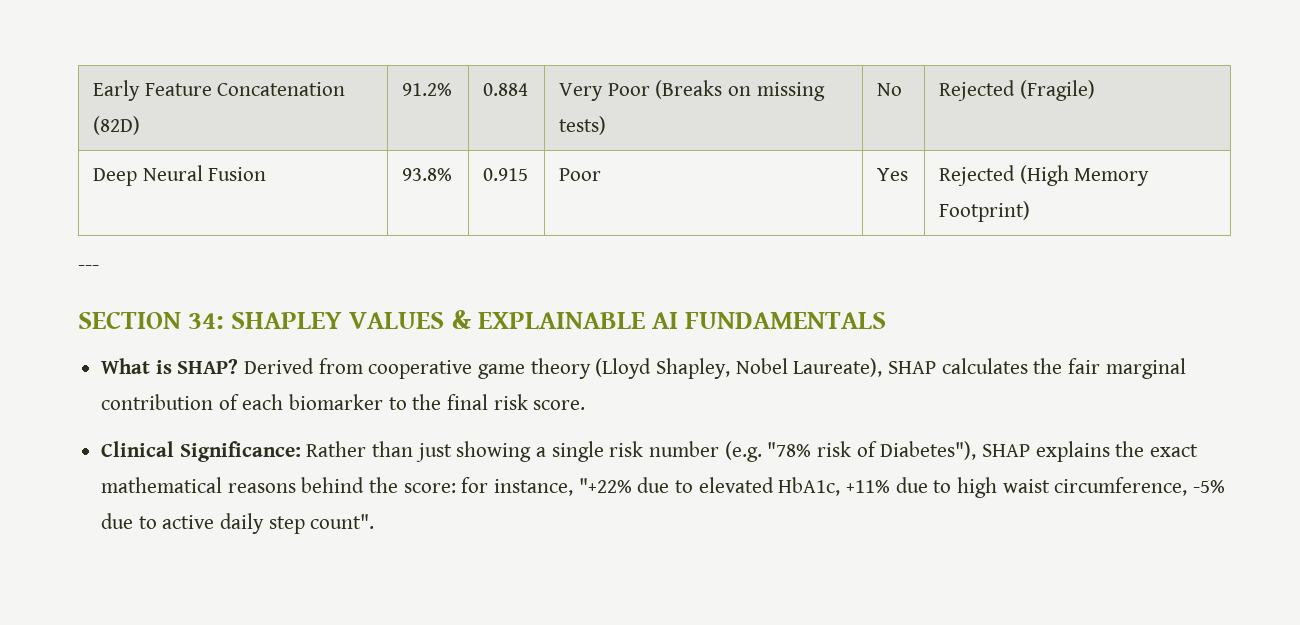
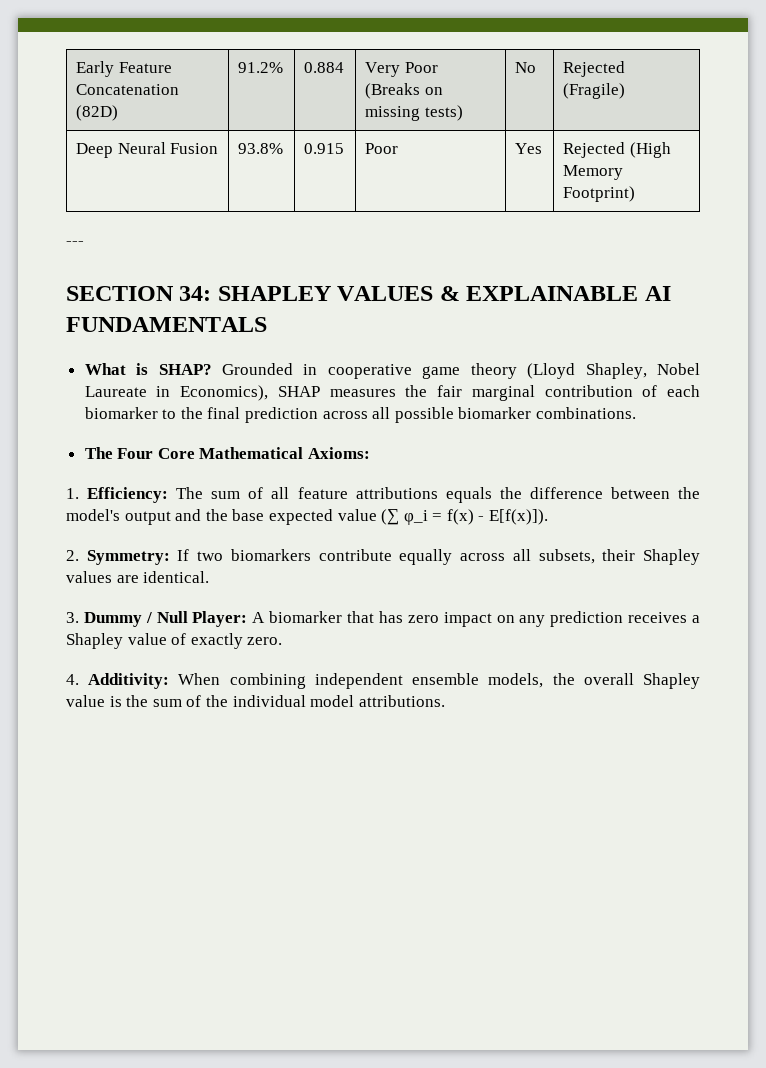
[244,358,363,374] Derived from -> [221,363,318,375] Grounded in
[793,358,1028,377] Laureate), SHAP calculates -> [84,385,396,401] Laureate in Economics), SHAP measures
[493,394,586,410] [101,441,1199,462] [101,477,1226,498] [101,513,375,534] risk score. // Clinical Significance: Rather than just showing a single risk number (e.g. "78% risk of Diabetes"), SHAP explains the exact mathematical reasons behind the score: for instance, "+22% due to elevated HbA1c, +11% due to high waist circumference, -5% due to active daily step count". -> [245,407,637,423] [84,447,371,459] [66,487,700,503] [66,509,549,525] [66,549,701,565] [66,571,210,583] [66,611,700,627] [66,633,283,649] [66,673,700,689] [66,695,445,707] prediction across all possible biomarker combinations. // The Four Core Mathematical Axioms: // 1. Efficiency: The sum of all feature attributions equals the difference between the model's output and the base expected value (∑ φ_i = f(x) - E[f(x)]). // 2. Symmetry: If two biomarkers contribute equally across all subsets, their Shapley values are identical. // 3. Dummy / Null Player: A biomarker that has zero impact on any prediction receives a Shapley value of exactly zero. // 4. Additivity: When combining independent ensemble models, the overall Shapley value is the sum of the individual model attributions.

